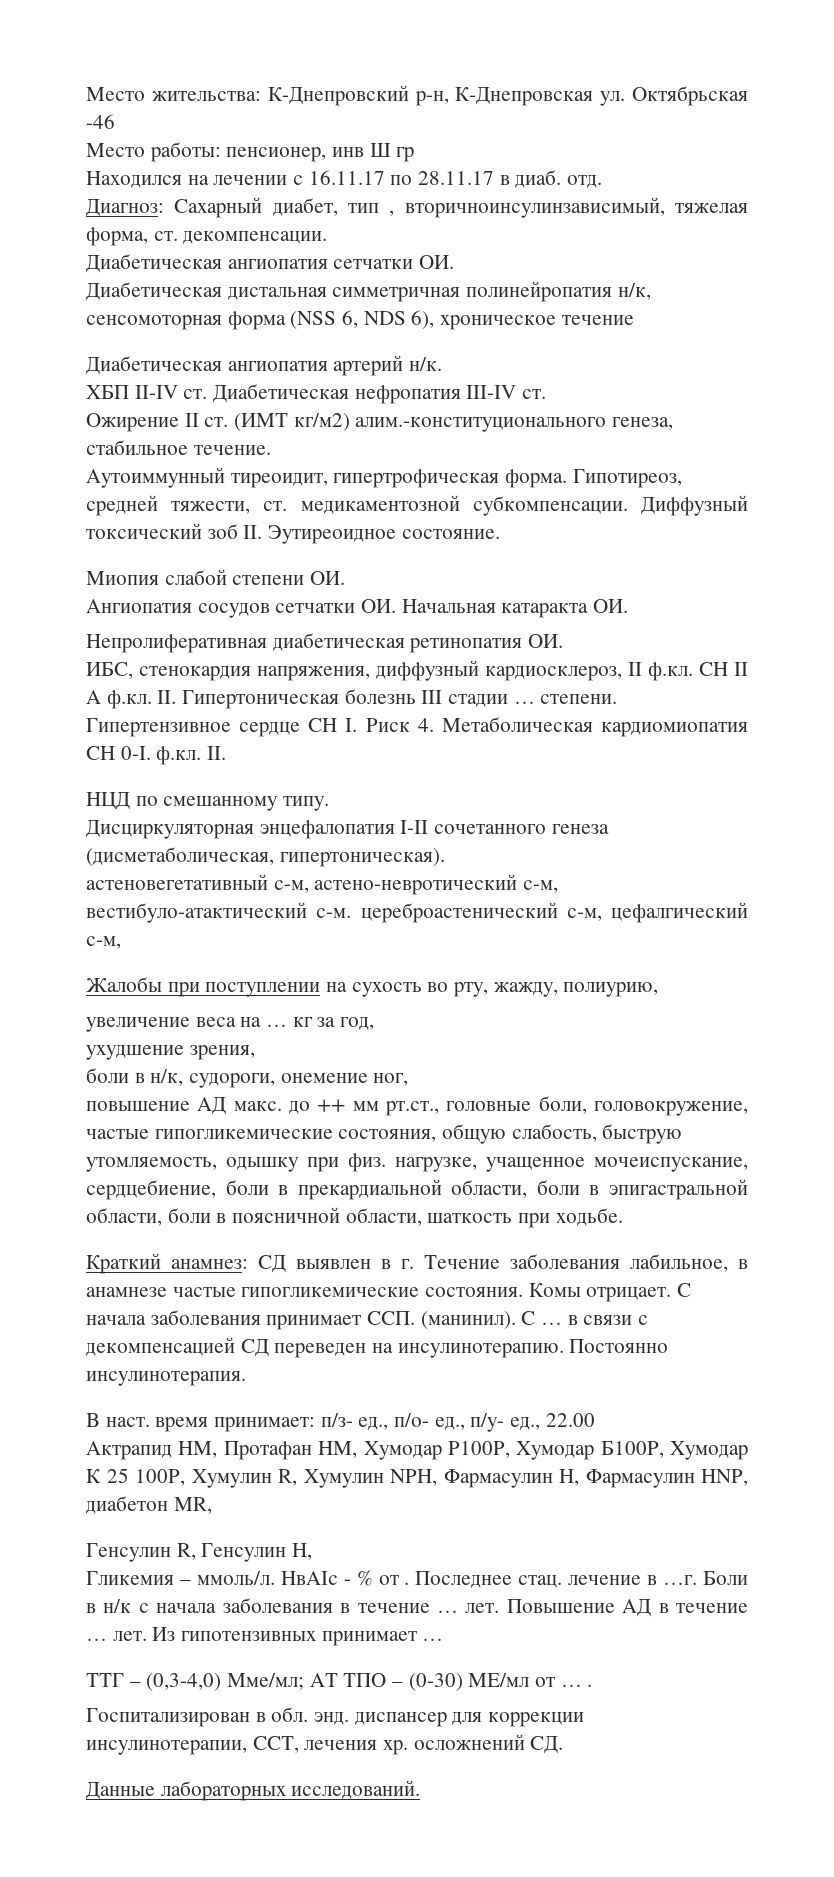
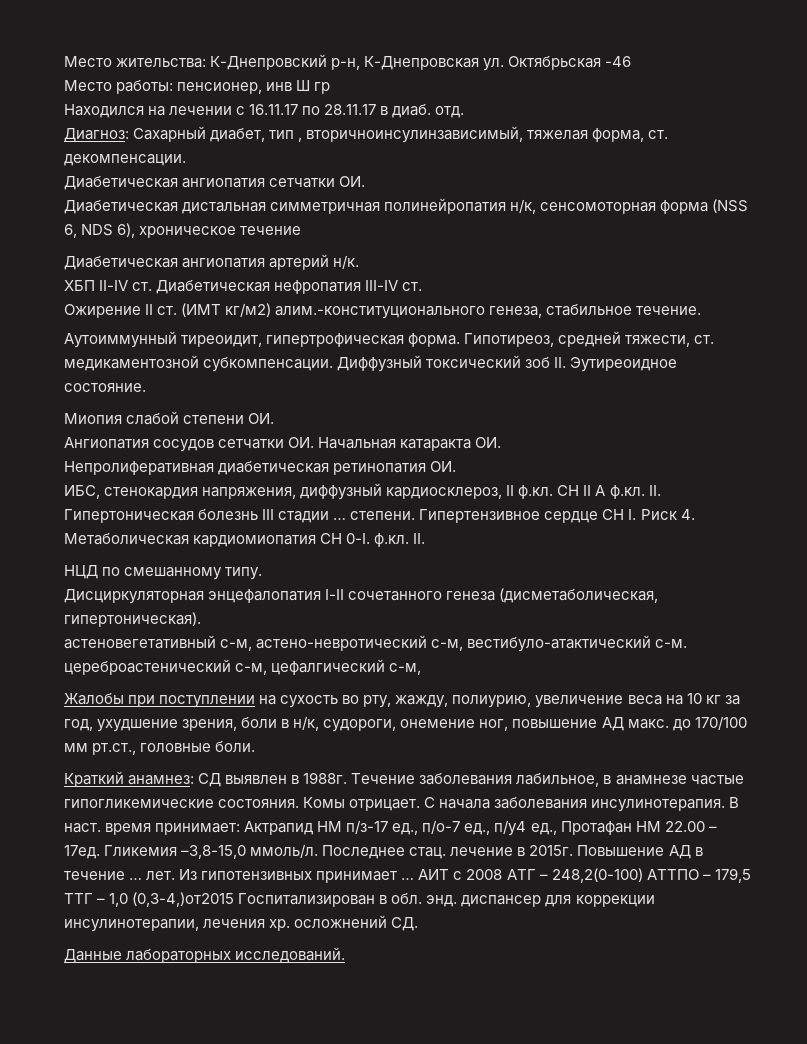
(659, 989) // -> (532, 701) none
[266,1024,288,1027] … -> [686,693,702,704] 10
(375, 1023) // -> (93, 725) none
(255, 1052) // -> (238, 725) none
(409, 1079) // -> (509, 725) none
[317,1099,346,1112] ++ -> [694,716,747,730] 170/100
[538,1096,748,1116] [86,1124,683,1144] [86,1153,748,1172] [86,1179,748,1200] [86,1207,623,1228] боли, головокружение, частые гипогликемические состояния, общую слабость, быструю утомляемость, одышку при физ. нагрузке, учащенное мочеиспускание, сердцебиение, боли в прекардиальной области, боли в эпигастральной области, боли в поясничной области, шаткость при ходьбе. -> [215,741,256,752] боли.
[401,1259,414,1269] г. -> [303,772,348,784] 1988г.
[266,1311,649,1330] [86,1337,669,1358] принимает ССП. (манинил). С … в связи с декомпенсацией СД переведен на инсулинотерапию. Постоянно -> (588, 803) none
(246, 1378) // -> (726, 805) none
[320,1413,595,1432] [86,1441,748,1460] [86,1468,748,1488] [86,1496,212,1514] [86,1543,313,1562] [86,1570,748,1588] [86,1598,500,1613] п/з- ед., п/о- ед., п/у- ед., 22.00 // Актрапид НМ, Протафан НМ, Хумодар Р100Р, Хумодар Б100Р, Хумодар К 25 100Р, Хумулин R, Хумулин NРН, Фармасулин Н, Фармасулин НNР, диабетон МR, // Генсулин R, Генсулин Н, // Гликемия – ммоль/л. НвАIс - % от . Последнее стац. лечение в …г. Боли в н/к с начала заболевания в течение … лет. -> [244,820,717,836] [64,844,574,859] Актрапид НМ п/з-17 ед., п/о-7 ед., п/у4 ед., Протафан НМ 22.00 – 17ед. Гликемия –3,8-15,0 ммоль/л. Последнее стац. лечение в 2015г.
[86,1673,593,1691] // ТТГ – (0,3-4,0) Мме/мл; АТ ТПО – (0-30) МЕ/мл от … . // -> [418,868,751,883] [64,892,235,907] АИТ с 2008 АТГ – 248,2(0-100) АТТПО – 179,5 ТТГ – 1,0 (0,3-4,)от2015
[252,1736,299,1753] ССТ, -> (199, 925) none

